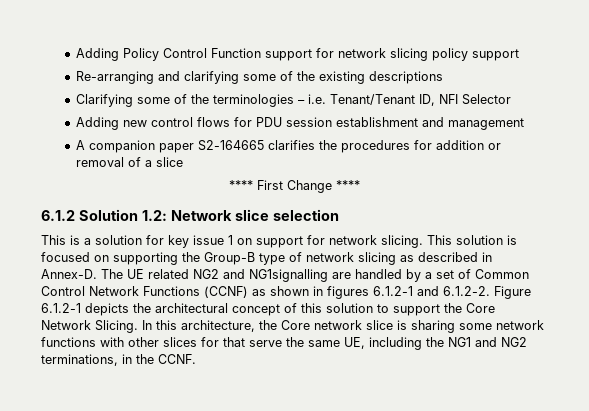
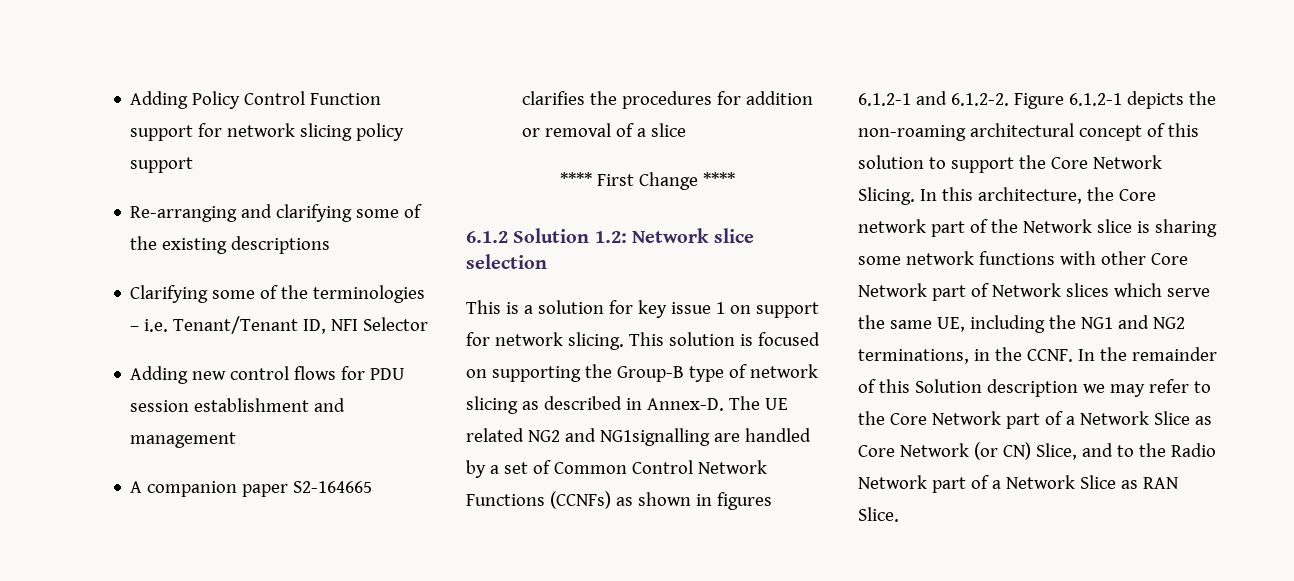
[204,286,248,298] (CCNF) -> [549,491,611,509] (CCNFs)
(151, 308) none -> [858,125,966,141] non-roaming
(362, 325) none -> [930,219,1092,237] part of the Network
[163,337,245,347] slices for that -> [1150,253,1188,265] [858,283,1162,301] Core Network part of Network slices which
(196, 359) none -> [1077,347,1217,361] [858,379,1211,397] [858,411,1212,429] [858,442,1216,460] [858,475,1178,493] [858,507,899,522] In the remainder of this Solution description we may refer to the Core Network part of a Network Slice as Core Network (or CN) Slice, and to the Radio Network part of a Network Slice as RAN Slice.

